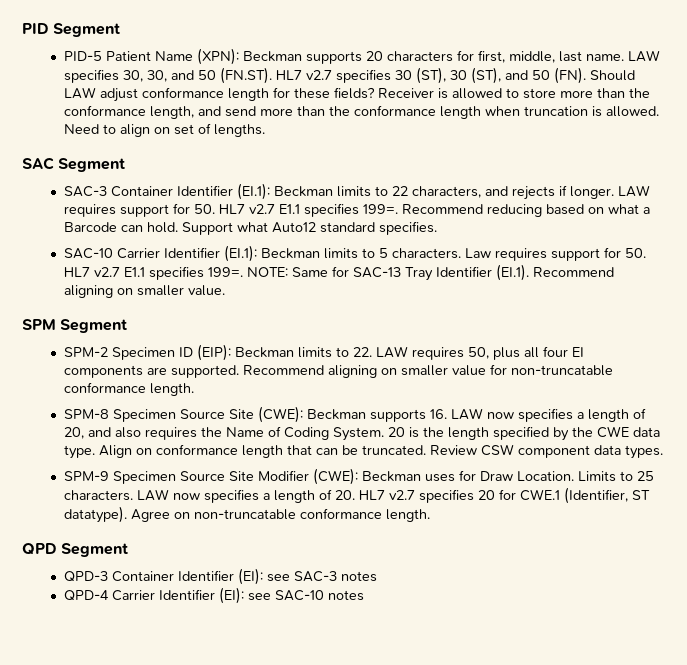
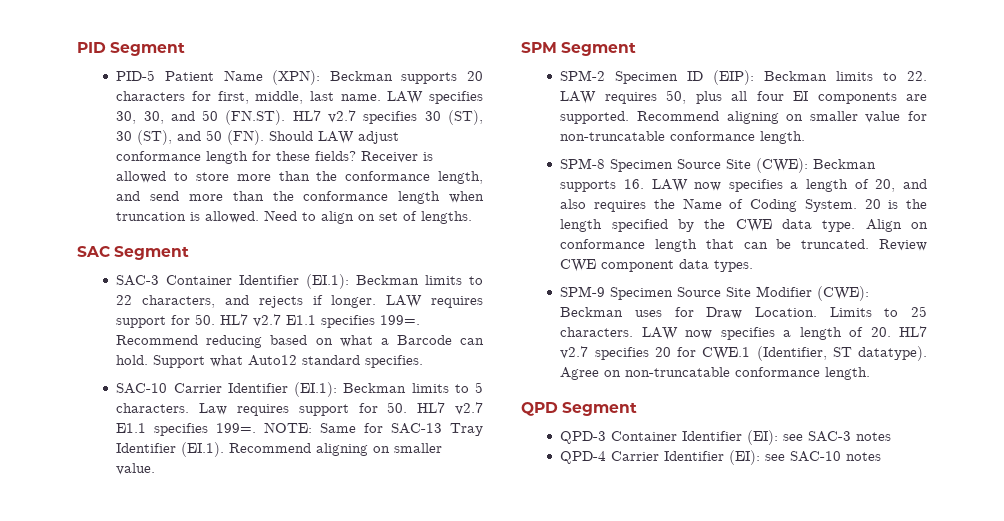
[481,444,515,456] CSW -> [560,259,597,272] CWE

